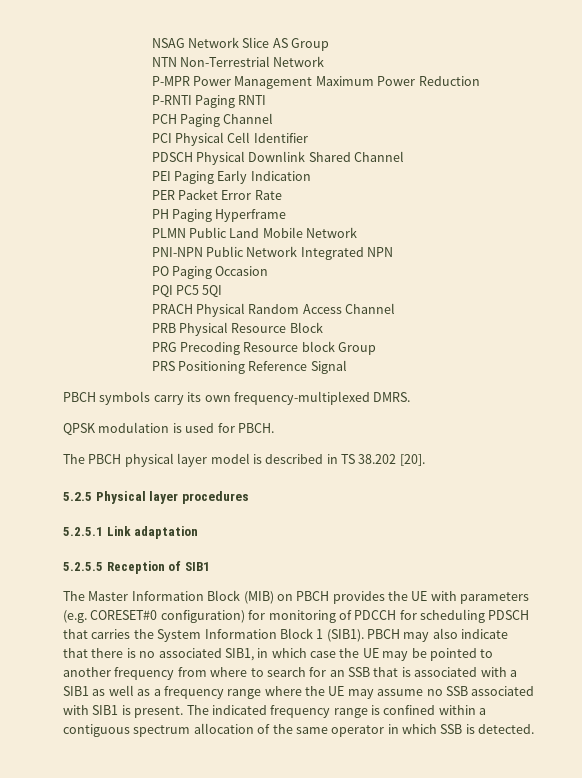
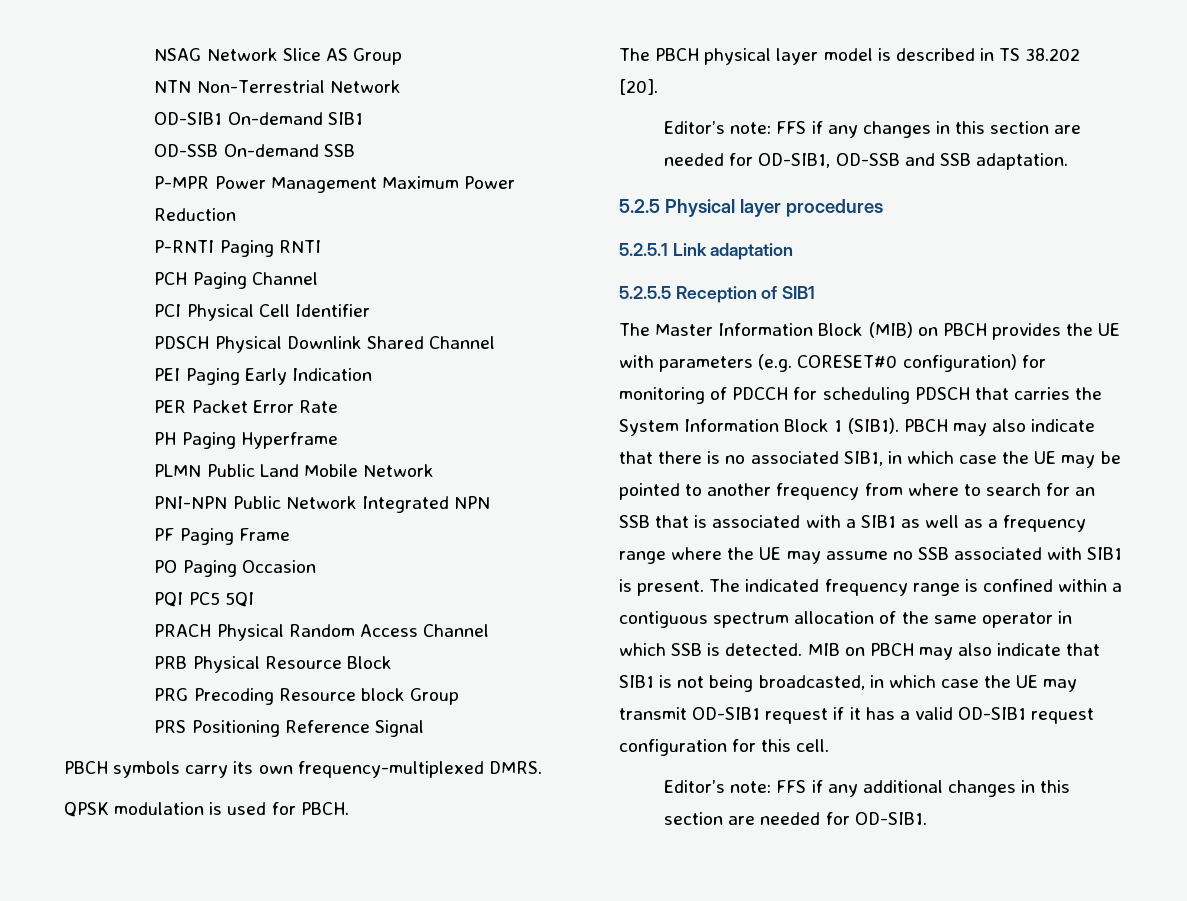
(325, 61) none -> [154,112,363,125] [154,144,355,157] // OD-SIB1 On-demand SIB1 // OD-SSB On-demand SSB
(394, 252) none -> [154,528,290,545] // PF Paging Frame
(425, 460) none -> [664,121,1082,138] [664,153,1068,170] // Editor’s note: FFS if any changes in this section are needed for OD-SIB1, OD-SSB and SSB adaptation.
(535, 729) none -> [807,643,1101,660] [619,675,1078,692] [619,707,1095,724] [619,739,830,756] [664,780,1071,797] [664,812,927,825] MIB on PBCH may also indicate that SIB1 is not being broadcasted, in which case the UE may transmit OD-SIB1 request if it has a valid OD-SIB1 request configuration for this cell. // Editor’s note: FFS if any additional changes in this section are needed for OD-SIB1.

